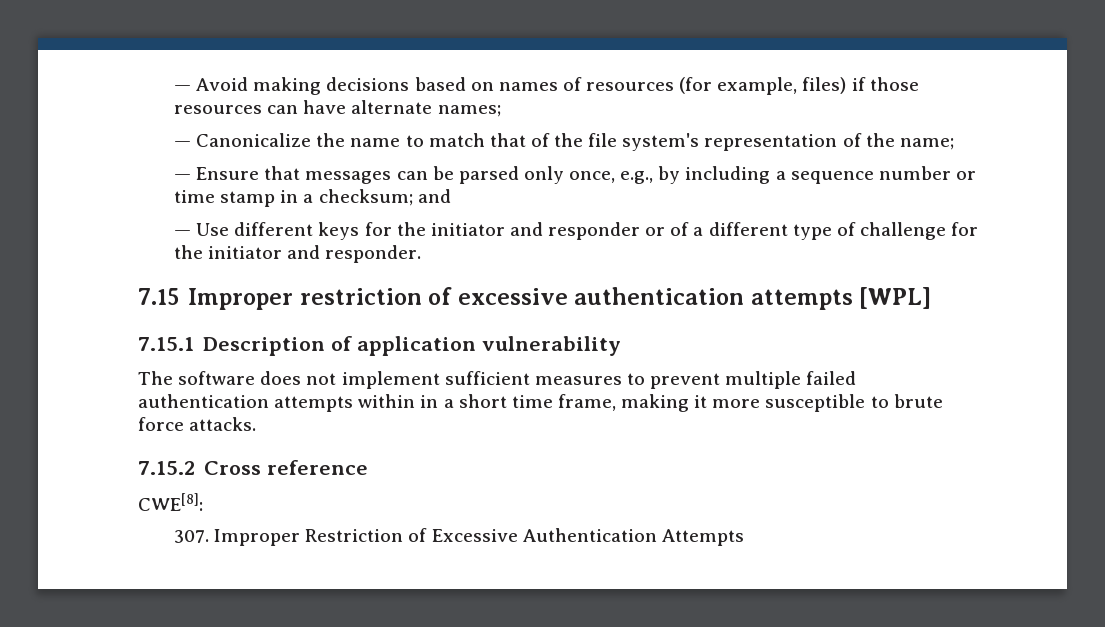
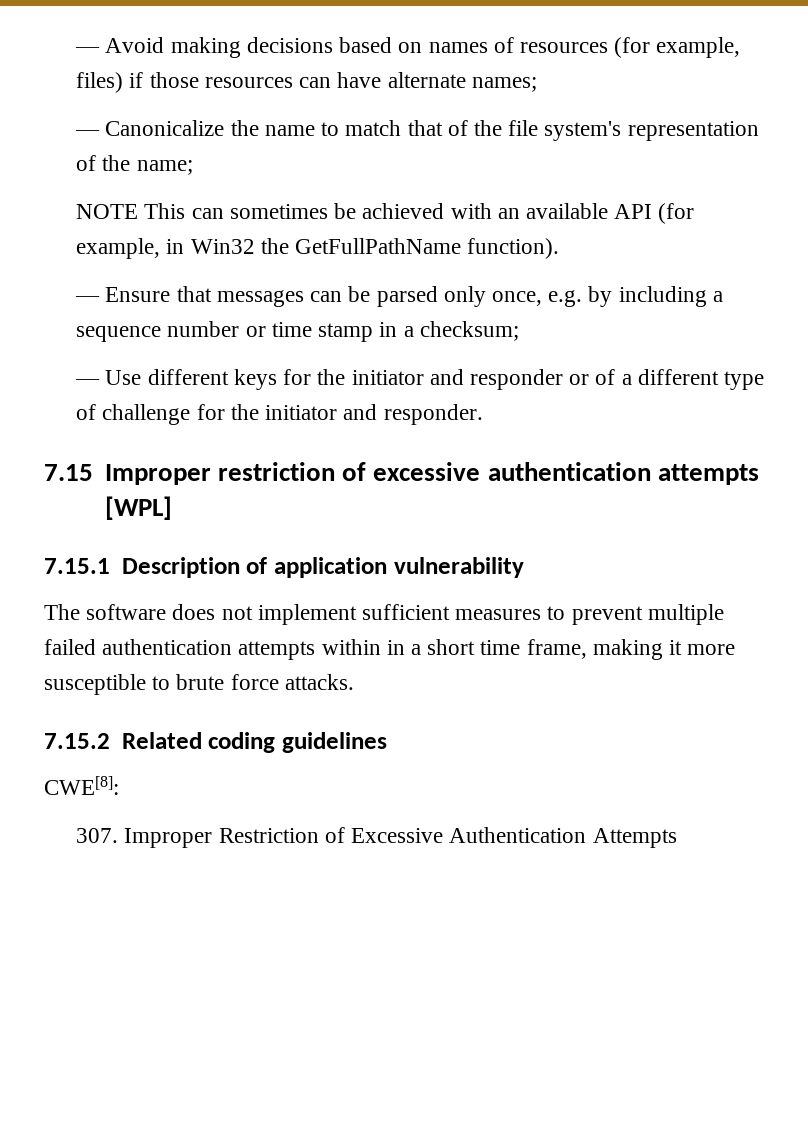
(954, 144) none -> [76,203,695,224] [76,238,560,259] // NOTE This can sometimes be achieved with an available API (for example, in Win32 the GetFullPathName function).
[620,171,654,184] e.g., -> [548,290,583,307] e.g.
[417,189,451,203] and -> (519, 331) none
[204,460,369,475] Cross reference -> [121,732,387,753] Related coding guidelines

